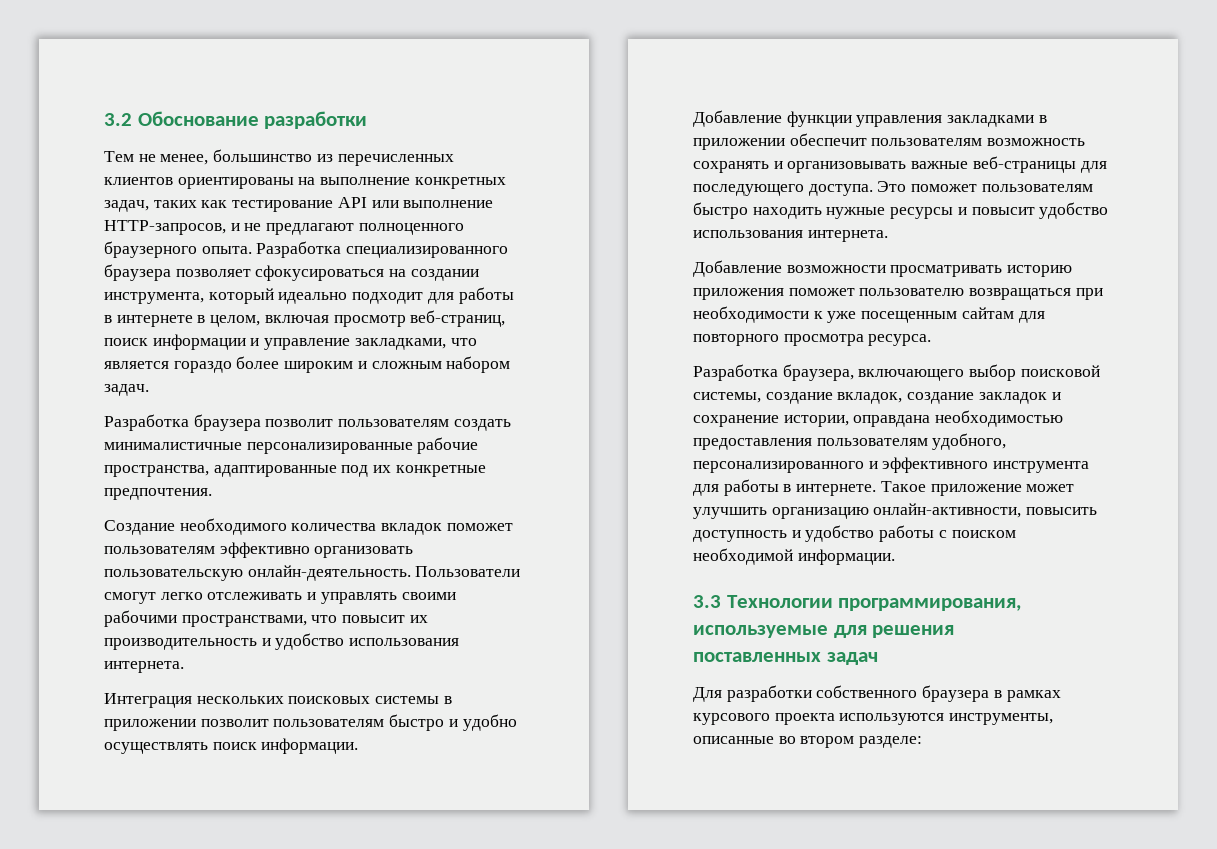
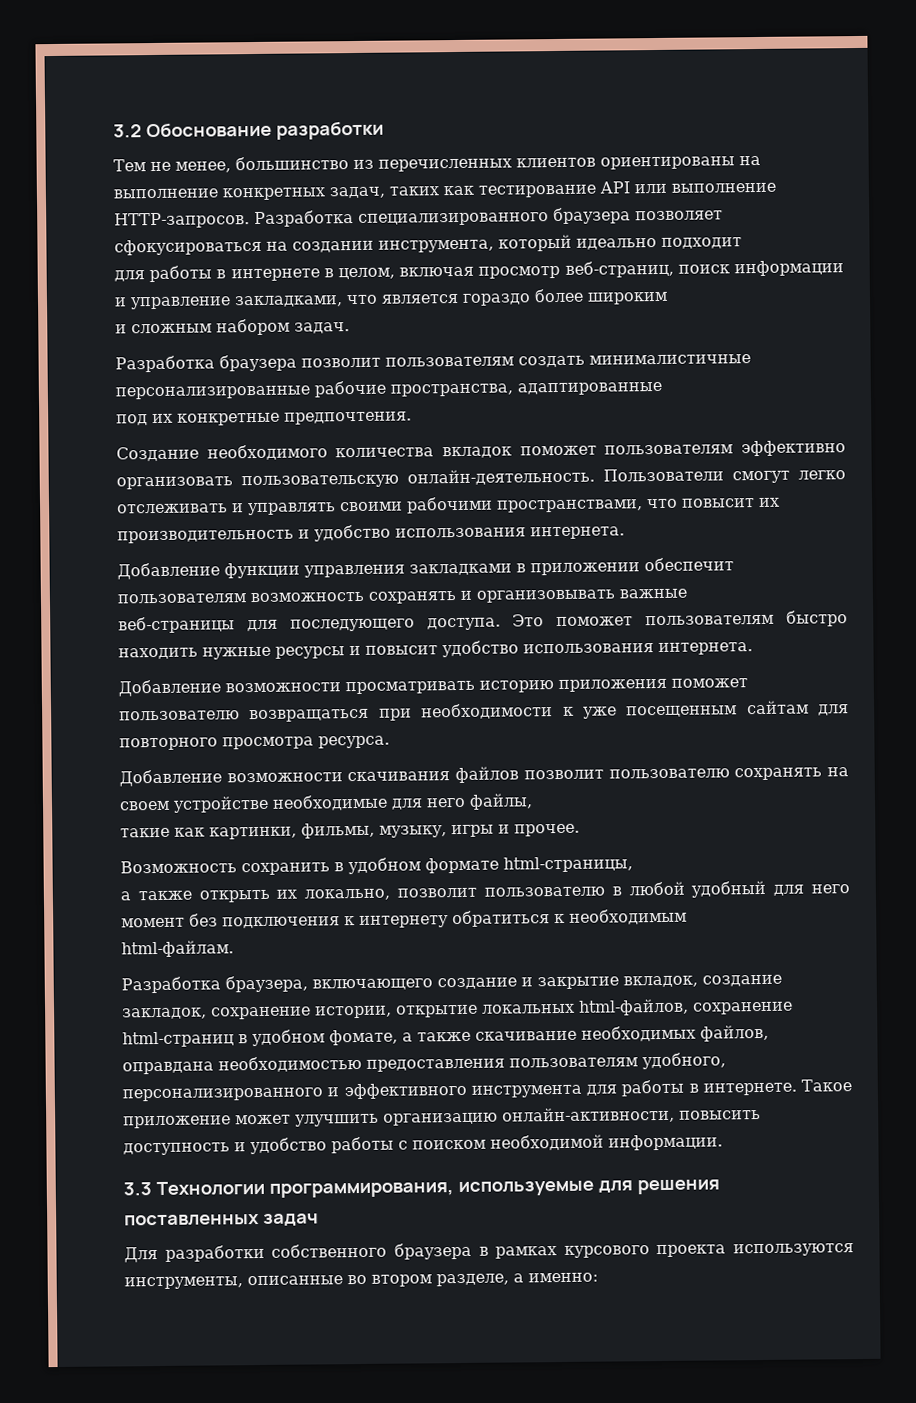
[104,220,464,235] [104,241,252,258] HTTP-запросов, и не предлагают полноценного браузерного опыта. -> [114,212,250,229] HTTP-запросов.
(424, 298) none -> (742, 243) //
(354, 367) none -> (668, 298) //
(337, 471) none -> (662, 388) //
[104,693,452,708] [104,714,517,731] [104,738,359,754] // Интеграция нескольких поисковых системы в приложении позволит пользователям быстро и удобно осуществлять поиск информации. -> (625, 533) none
(969, 165) none -> (687, 593) //
[693,364,1100,381] [693,392,1061,404] [693,415,849,427] Разработка браузера, включающего выбор поисковой системы, создание вкладок, создание закладок и сохранение истории, -> [119,766,849,787] [119,793,533,813] [120,822,580,840] [120,856,633,876] [120,880,851,903] [121,908,687,929] [121,940,234,958] [121,974,782,994] [122,998,793,1020] [122,1024,769,1048] Добавление возможности скачивания файлов позволит пользователю сохранять на своем устройстве необходимые для него файлы, // такие как картинки, фильмы, музыку, игры и прочее. // Возможность сохранить в удобном формате html-страницы, // а также открыть их локально, позволит пользователю в любой удобный для него момент без подключения к интернету обратиться к необходимым // html-файлам. // Разработка браузера, включающего создание и закрытие вкладок, создание закладок, сохранение истории, открытие локальных html-файлов, сохранение html-страниц в удобном фомате, а также скачивание необходимых файлов,
[859,736,923,748] разделе: -> [436,1272,598,1287] разделе, а именно:

